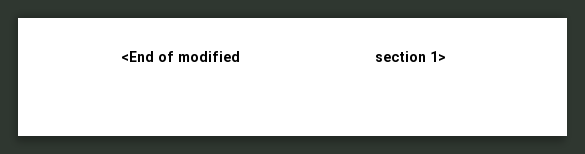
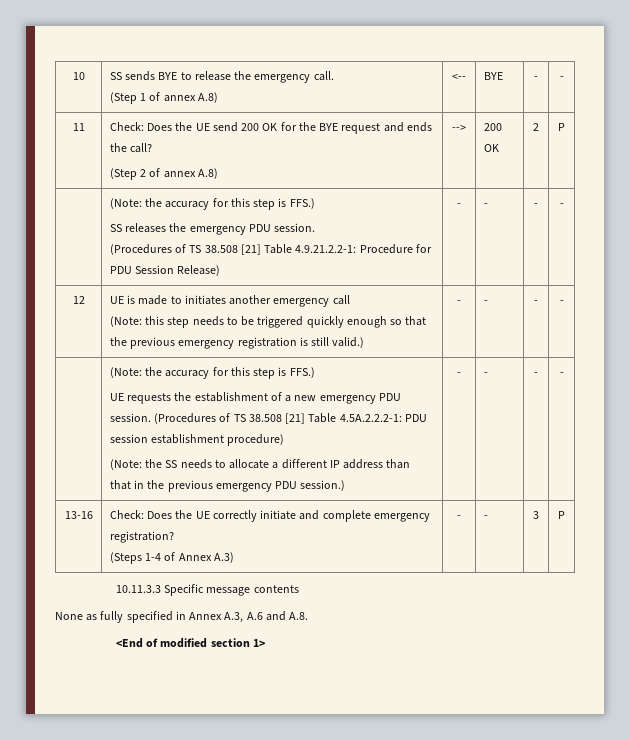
(121, 56) none -> [72,72,85,80] [109,71,334,83] [109,92,218,104] [452,74,466,80] [483,72,503,80] [534,76,538,80] [559,76,564,80] [72,123,85,131] [109,122,432,134] [109,143,153,153] [109,168,218,180] [452,125,466,131] [483,123,502,131] [483,144,499,152] [533,123,539,131] [558,123,565,131] [109,198,315,210] [109,223,316,235] [109,244,432,255] [109,265,221,276] [457,203,461,207] [483,203,488,207] [534,203,538,207] [559,203,564,207] [72,296,85,304] [109,295,350,307] [109,316,427,328] [109,337,365,349] [457,300,461,304] [483,300,488,304] [534,300,538,304] [559,300,564,304] [109,367,315,379] [109,392,401,404] [109,413,427,424] [109,434,285,446] [109,459,411,470] [109,480,346,492] [457,372,461,376] [483,372,488,376] [534,372,538,376] [559,372,564,376] [64,511,93,519] [109,510,430,522] [109,531,174,543] [109,552,234,564] [457,515,461,519] [483,515,488,519] [533,511,539,519] [558,511,565,519] [115,584,299,596] [55,611,309,623] 10 | SS sends BYE to release the emergency call. // (Step 1 of annex A.8) | <-- | BYE | - | - // 11 | Check: Does the UE send 200 OK for the BYE request and ends the call? // (Step 2 of annex A.8) | --> | 200 OK | 2 | P // | (Note: the accuracy for this step is FFS.) // SS releases the emergency PDU session. // (Procedures of TS 38.508 [21] Table 4.9.21.2.2-1: Procedure for PDU Session Release) | - | - | - | - // 12 | UE is made to initiates another emergency call // (Note: this step needs to be triggered quickly enough so that the previous emergency registration is still valid.) | - | - | - | - // | (Note: the accuracy for this step is FFS.) // UE requests the establishment of a new emergency PDU session. (Procedures of TS 38.508 [21] Table 4.5A.2.2.2-1: PDU session establishment procedure) // (Note: the SS needs to allocate a different IP address than that in the previous emergency PDU session.) | - | - | - | - // 13-16 | Check: Does the UE correctly initiate and complete emergency registration? // (Steps 1-4 of Annex A.3) | - | - | 3 | P // 10.11.3.3 Specific message contents // None as fully specified in Annex A.3, A.6 and A.8. //

